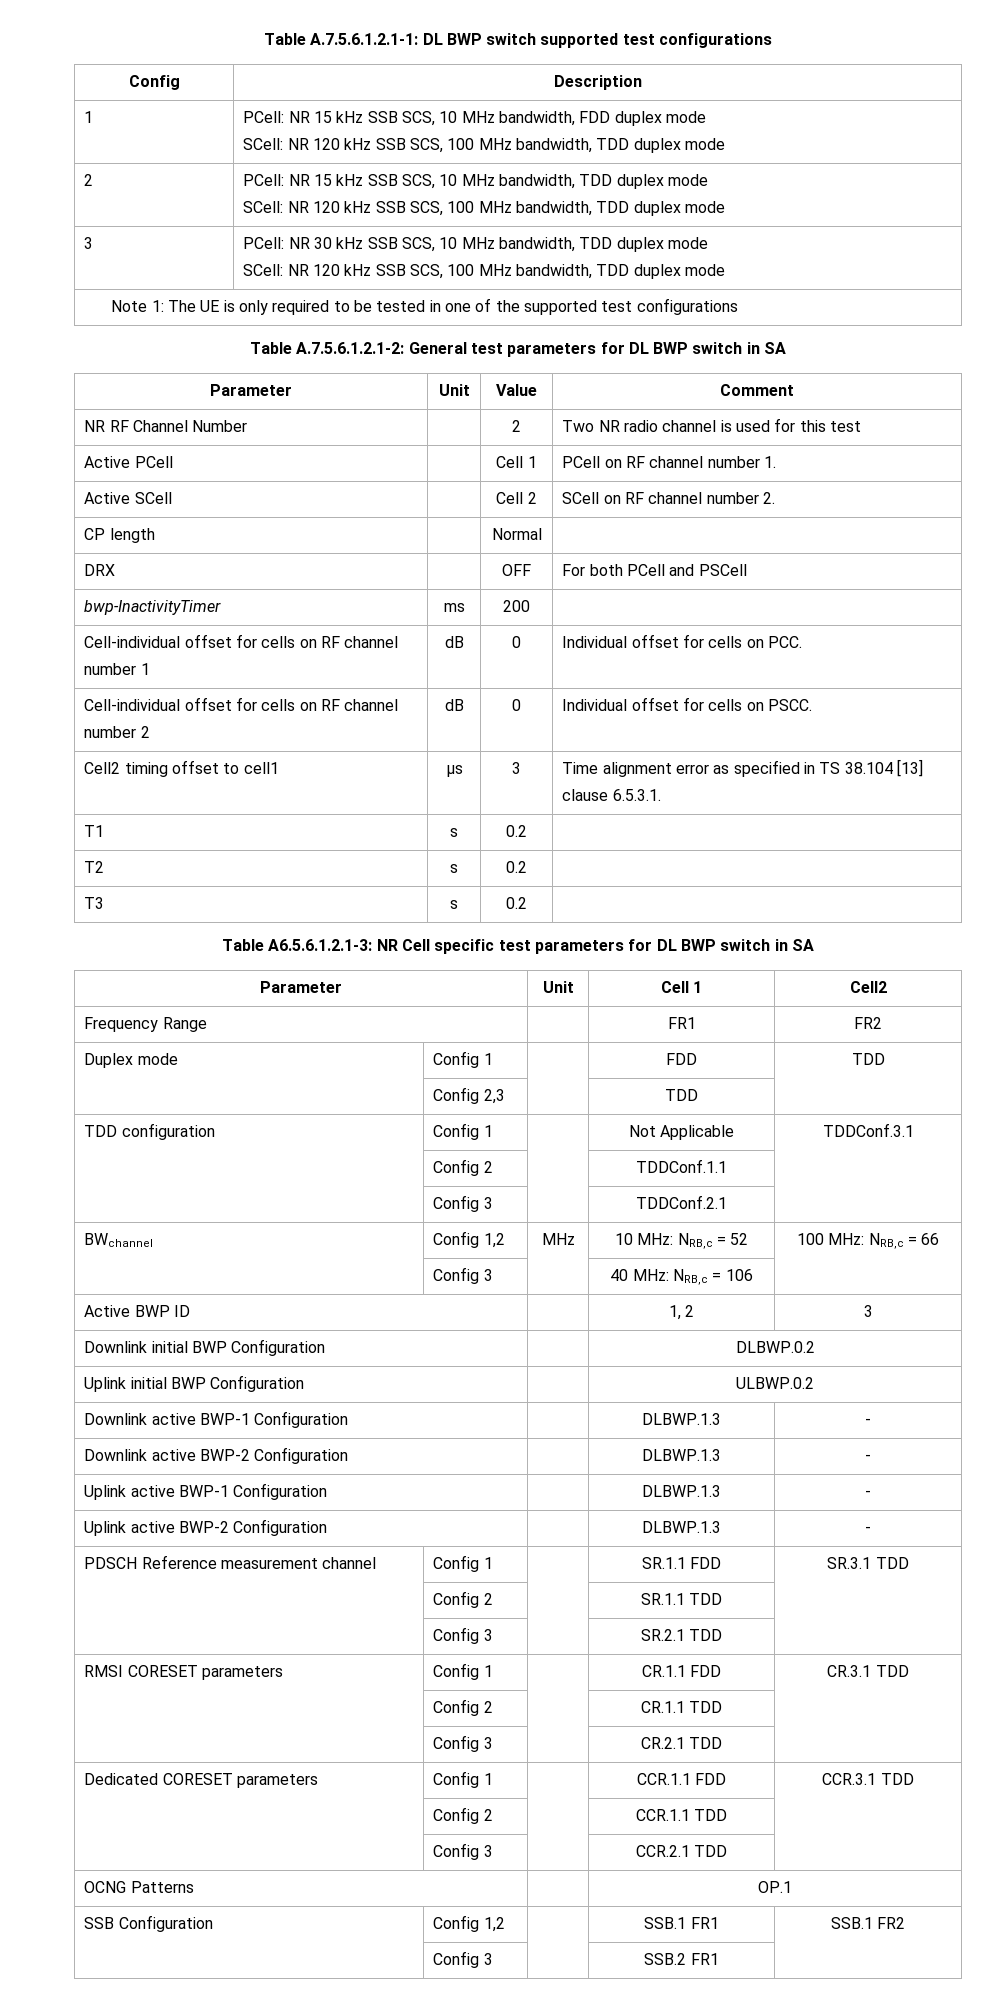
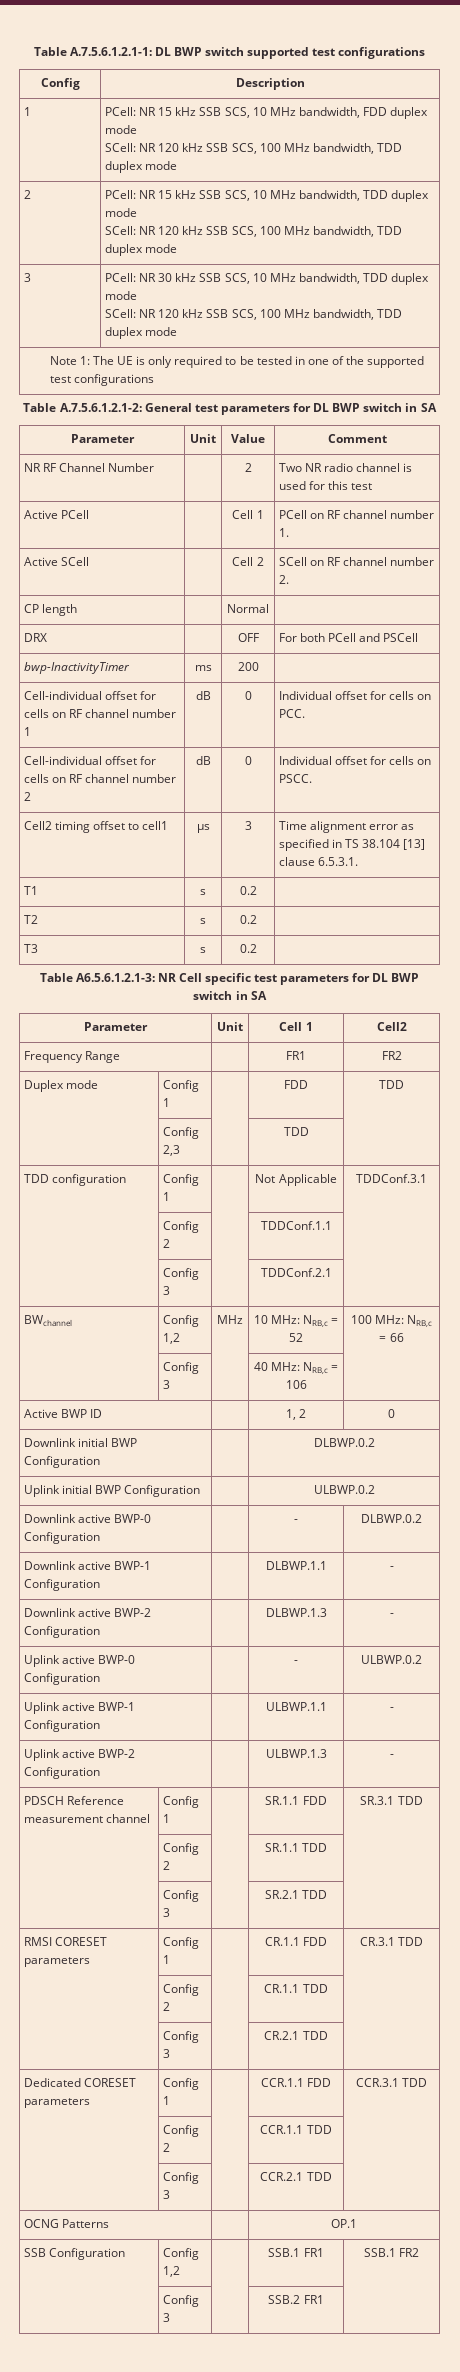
[863,1305,873,1317] 3 -> [388,1409,395,1418] 0
(814, 1383) none -> [23,1514,152,1523] [23,1532,100,1544] [294,1519,298,1523] [361,1514,423,1523] // Downlink active BWP-0 Configuration | | - | DLBWP.0.2
[642,1413,721,1425] DLBWP.1.3 -> [265,1561,327,1570] DLBWP.1.1
(871, 1457) none -> [23,1655,136,1667] [23,1673,100,1685] [294,1660,298,1664] [361,1655,423,1664] // Uplink active BWP-0 Configuration | | - | ULBWP.0.2
[642,1485,721,1497] DLBWP.1.3 -> [265,1702,327,1711] ULBWP.1.1
[642,1521,721,1533] DLBWP.1.3 -> [265,1749,327,1758] ULBWP.1.3

